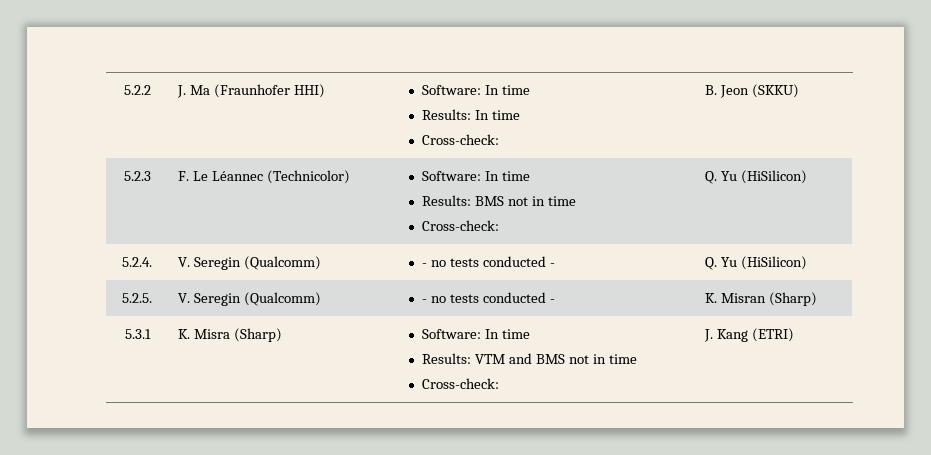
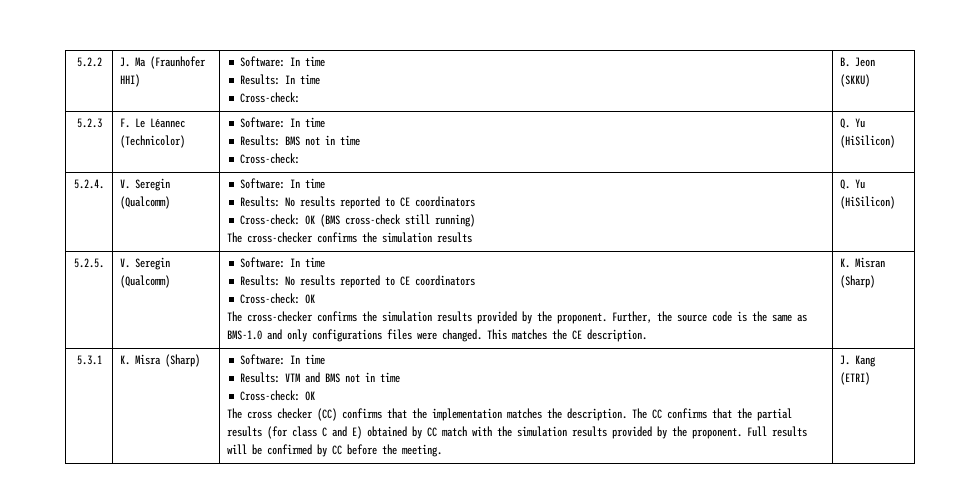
[422,256,556,267] - no tests conducted - -> [240,178,326,189] [240,196,476,209] [240,214,476,227] [227,232,473,243] Software: In time // Results: No results reported to CE coordinators // Cross-check: OK (BMS cross-check still running) // The cross-checker confirms the simulation results
[422,292,556,303] - no tests conducted - -> [240,257,326,268] [240,275,476,288] [240,293,316,304] [227,311,808,324] [227,329,648,342] Software: In time // Results: No results reported to CE coordinators // Cross-check: OK // The cross-checker confirms the simulation results provided by the proponent. Further, the source code is the same as BMS-1.0 and only configurations files were changed. This matches the CE description.
(500, 383) none -> [305,391,316,401] [227,408,793,421] [227,426,808,439] [227,444,443,457] OK // The cross checker (CC) confirms that the implementation matches the description. The CC confirms that the partial results (for class C and E) obtained by CC match with the simulation results provided by the proponent. Full results will be confirmed by CC before the meeting.

